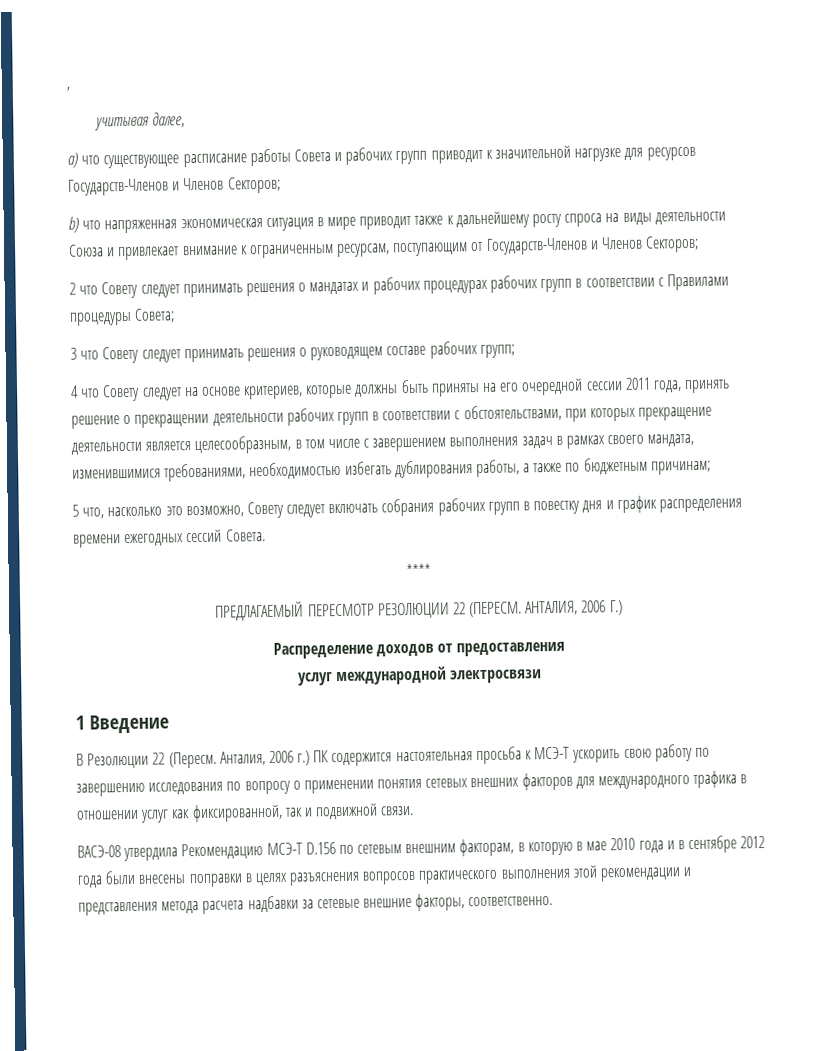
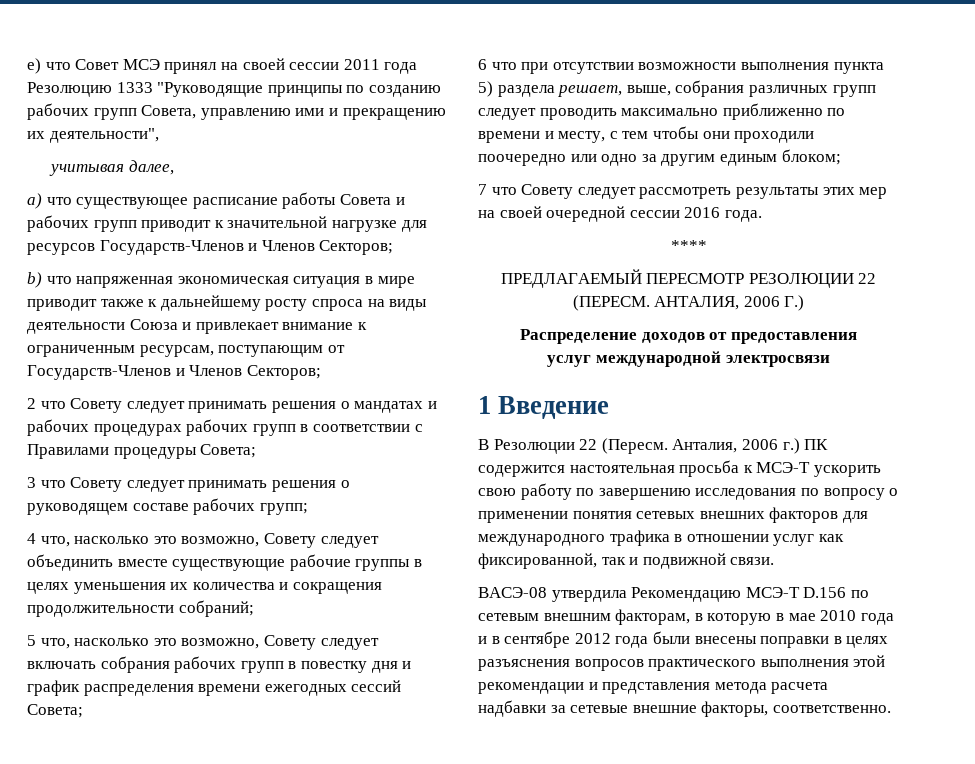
[66,86,70,91] , -> [27,58,418,74] [27,82,441,97] [27,103,446,120] [27,128,159,143] e) что Совет МСЭ принял на своей сессии 2011 года Резолюцию 1333 "Руководящие принципы по созданию рабочих групп Совета, управлению ими и прекращению их деятельности",
[81,377,731,402] [71,404,713,429] [71,433,695,455] [72,457,711,482] что Совету следует на основе критериев, которые должны быть приняты на его очередной сессии 2011 года, принять решение о прекращении деятельности рабочих групп в соответствии с обстоятельствами, при которых прекращение деятельности является целесообразным, в том числе с завершением выполнения задач в рамках своего мандата, изменившимися требованиями, необходимостью избегать дублирования работы, а также по бюджетным причинам; -> [40,533,379,548] [27,554,422,571] [27,582,382,594] [27,600,254,617] что, насколько это возможно, Совету следует объединить вместе существующие рабочие группы в целях уменьшения их количества и сокращения продолжительности собраний;
[225,529,266,542] Совета. -> [27,704,83,718] [478,59,884,74] [478,80,876,97] [478,103,846,120] [478,126,815,143] [478,149,841,166] [478,184,888,199] [478,206,762,222] Совета; // 6 что при отсутствии возможности выполнения пункта 5) раздела решает, выше, собрания различных групп следует проводить максимально приближенно по времени и месту, с тем чтобы они проходили поочередно или одно за другим единым блоком; // 7 что Совету следует рассмотреть результаты этих мер на своей очередной сессии 2016 года.

